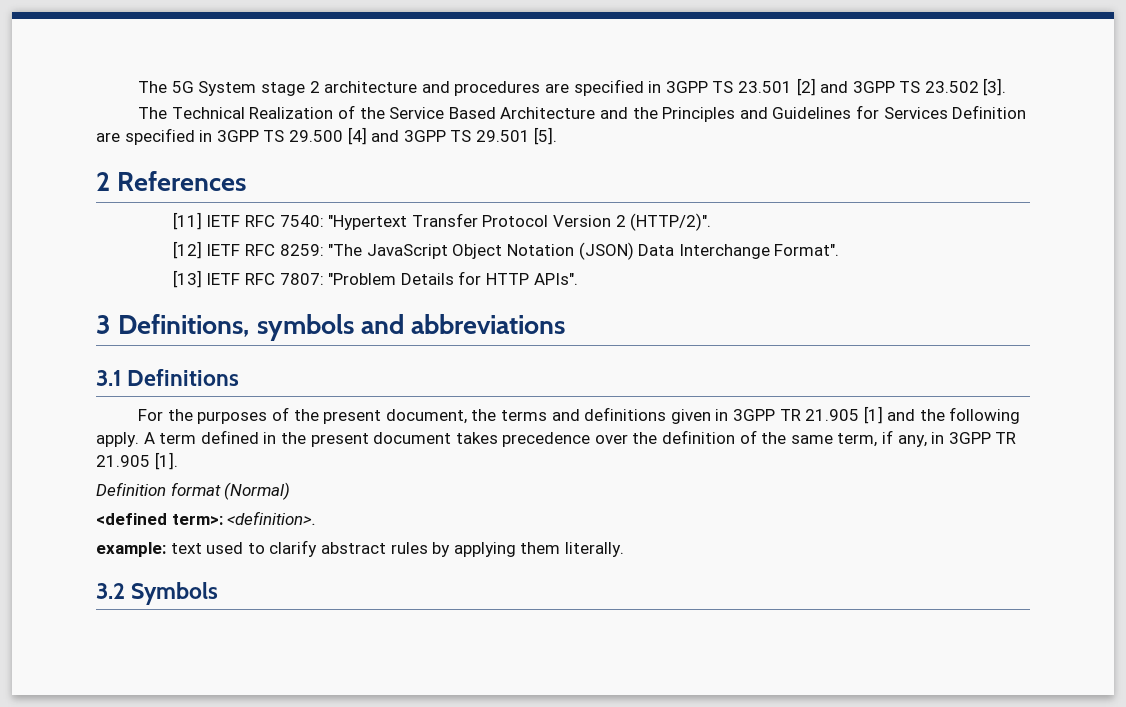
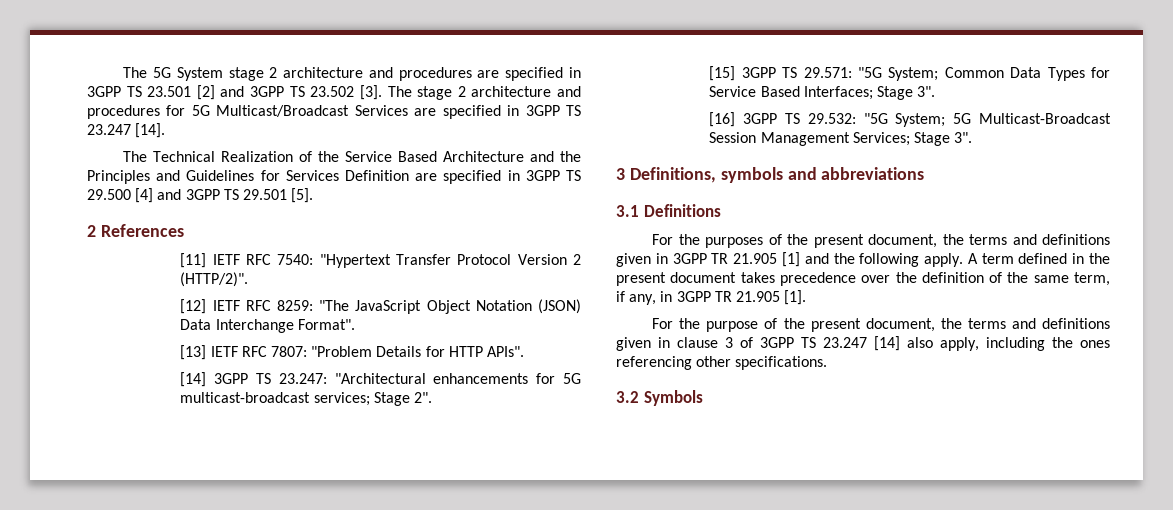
(1007, 87) none -> [387,86,582,100] [87,105,581,119] [87,123,166,138] The stage 2 architecture and procedures for 5G Multicast/Broadcast Services are specified in 3GPP TS 23.247 [14].
(578, 279) none -> [180,372,581,387] [180,392,433,406] [709,66,1110,81] [709,86,936,100] [709,112,1111,127] [709,132,973,146] // [14] 3GPP TS 23.247: "Architectural enhancements for 5G multicast-broadcast services; Stage 2". // [15] 3GPP TS 29.571: "5G System; Common Data Types for Service Based Interfaces; Stage 3". // [16] 3GPP TS 29.532: "5G System; 5G Multicast-Broadcast Session Management Services; Stage 3".
[96,482,291,500] [96,511,317,525] [96,540,624,557] Definition format (Normal) // <defined term>: <definition>. // example: text used to clarify abstract rules by applying them literally. -> [652,318,1110,332] [616,336,1110,351] [616,356,828,370] For the purpose of the present document, the terms and definitions given in clause 3 of 3GPP TS 23.247 [14] also apply, including the ones referencing other specifications.

